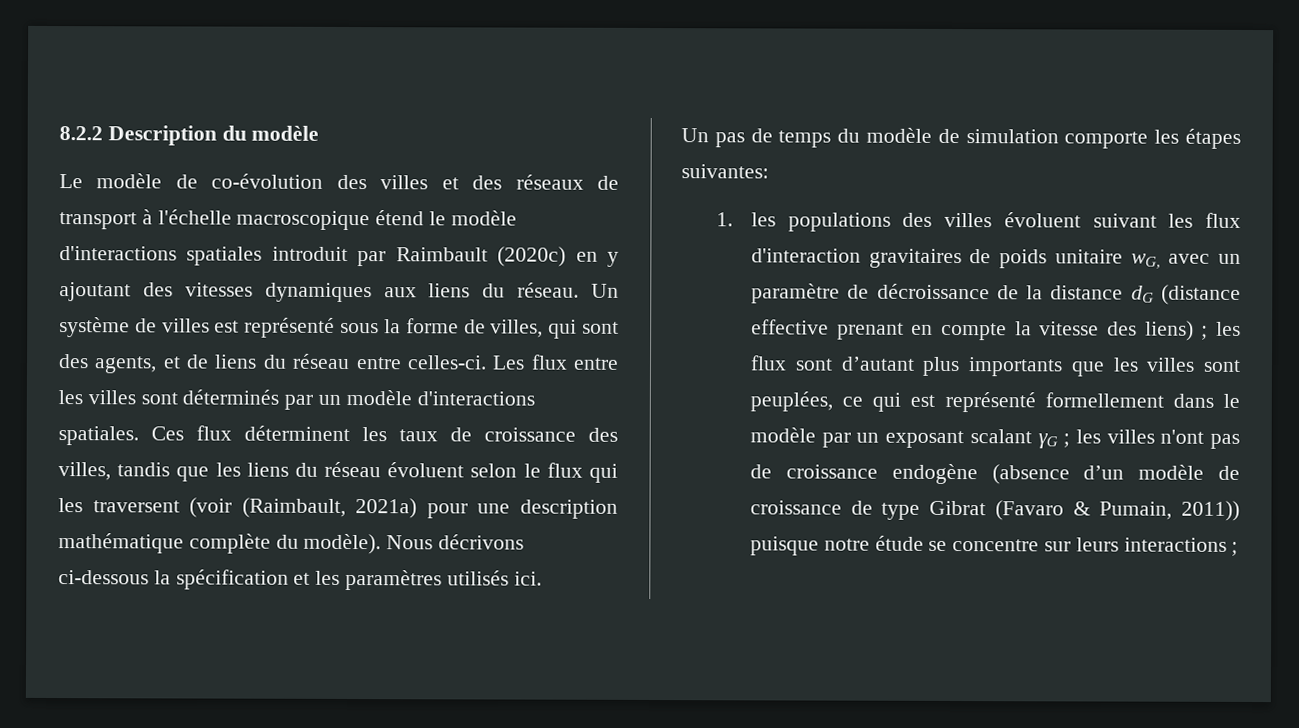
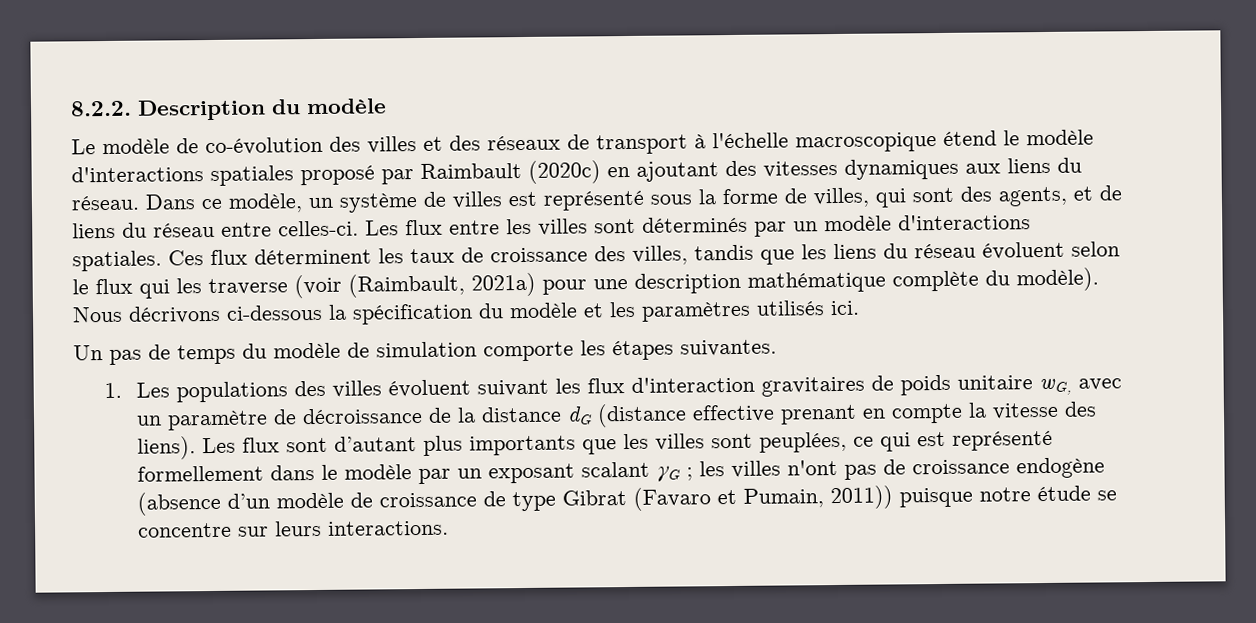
[59,126,103,141] 8.2.2 -> [70,100,132,117] 8.2.2.
[271,246,348,261] introduit -> [300,165,375,186] proposé
[607,251,620,267] y -> (630, 172) none
[591,283,619,298] Un -> [145,193,333,213] Dans ce modèle, un
[92,500,180,513] traversent -> [208,278,288,296] traverse
(289, 579) none -> [478,302,578,319] du modèle
[681,164,769,179] suivantes: -> [680,339,777,357] suivantes.
[751,212,777,227] les -> [135,382,170,398] Les
[1144,320,1241,341] liens) ; les -> [136,436,236,460] liens). Les
[1072,501,1091,516] & -> [716,489,737,505] et
[1123,537,1239,556] interactions ; -> [327,520,449,536] interactions.

